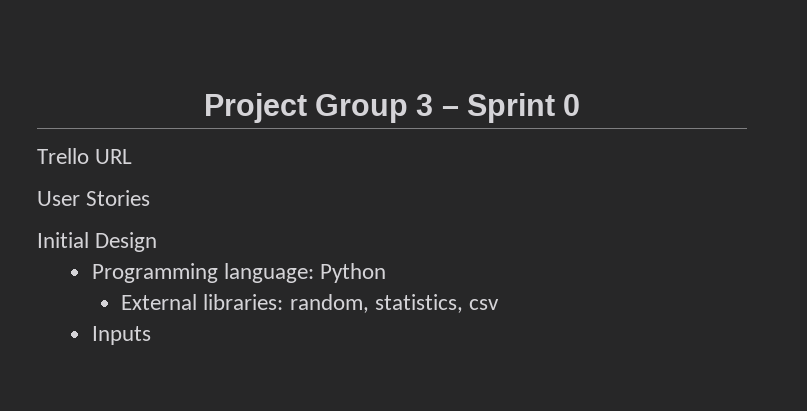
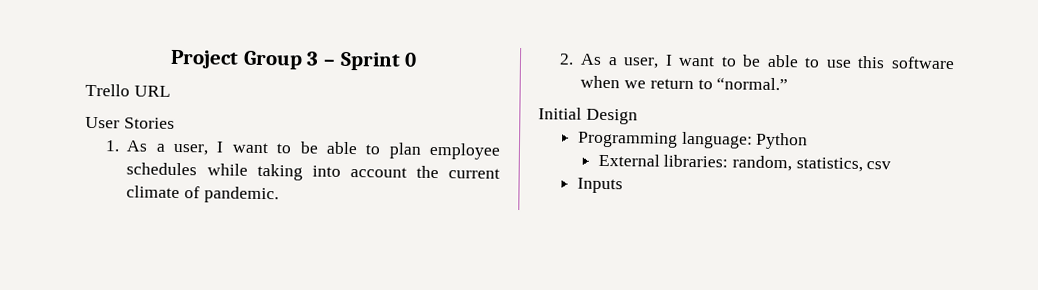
(151, 198) none -> [104,140,502,160] [126,162,500,181] [126,185,279,204] [558,53,955,70] [580,75,789,91] // 1. As a user, I want to be able to plan employee schedules while taking into account the current climate of pandemic. // 2. As a user, I want to be able to use this software when we return to “normal.”

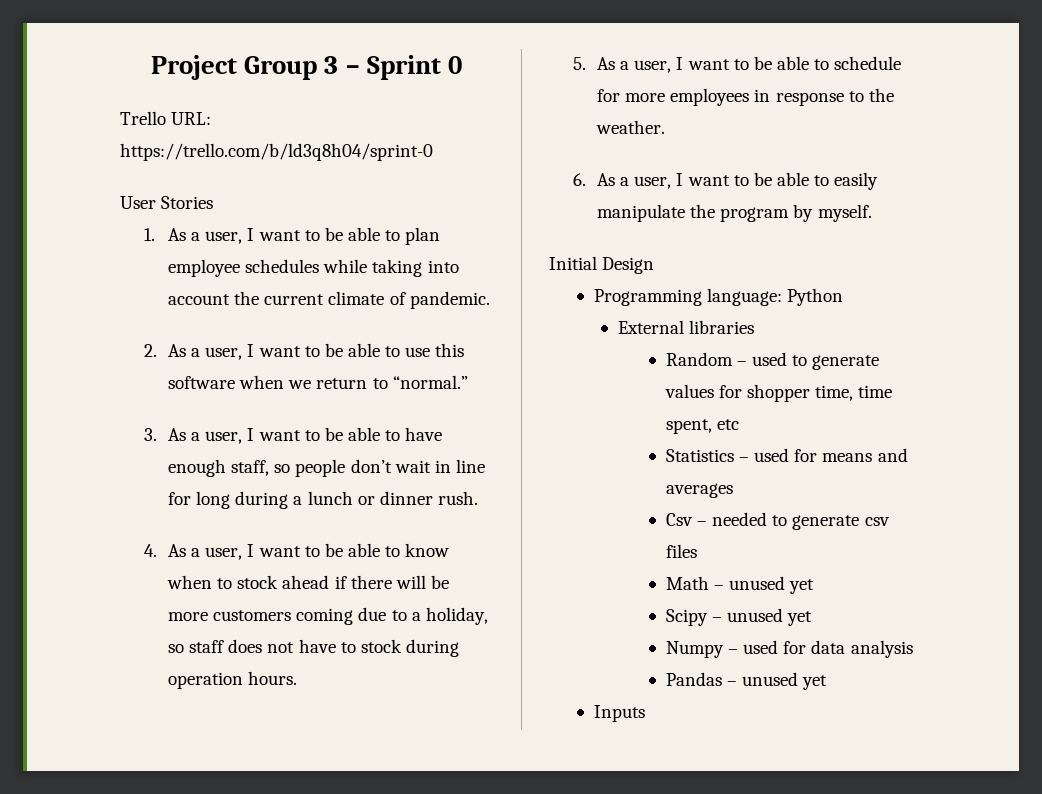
[133,85,171,97] URL -> [171,112,212,125] [120,143,433,161] URL: https://trello.com/b/ld3q8h04/sprint-0
(789, 84) none -> [143,427,443,444] [167,459,485,477] [167,491,478,509] [143,543,450,560] [166,575,449,589] [167,607,488,625] [167,639,459,657] [167,671,298,689] [572,56,902,73] [596,88,894,106] [595,120,665,134] [572,172,879,190] [596,204,872,222] // 3. As a user, I want to be able to have enough staff, so people don’t wait in line for long during a lunch or dinner rush. // 4. As a user, I want to be able to know when to stock ahead if there will be more customers coming due to a holiday, so staff does not have to stock during operation hours. // 5. As a user, I want to be able to schedule for more employees in response to the weather. // 6. As a user, I want to be able to easily manipulate the program by myself.
[663,154,892,173] libraries: random, statistics, csv -> [689,320,755,334] [665,352,880,370] [664,384,893,402] [665,419,740,434] [665,448,908,462] [665,483,733,498] [665,512,890,530] [665,544,697,558] [665,576,815,594] [665,608,813,626] [665,640,913,658] [665,672,828,690] libraries // Random – used to generate values for shopper time, time spent, etc // Statistics – used for means and averages // Csv – needed to generate csv files // Math – unused yet // Scipy – unused yet // Numpy – used for data analysis // Pandas – unused yet

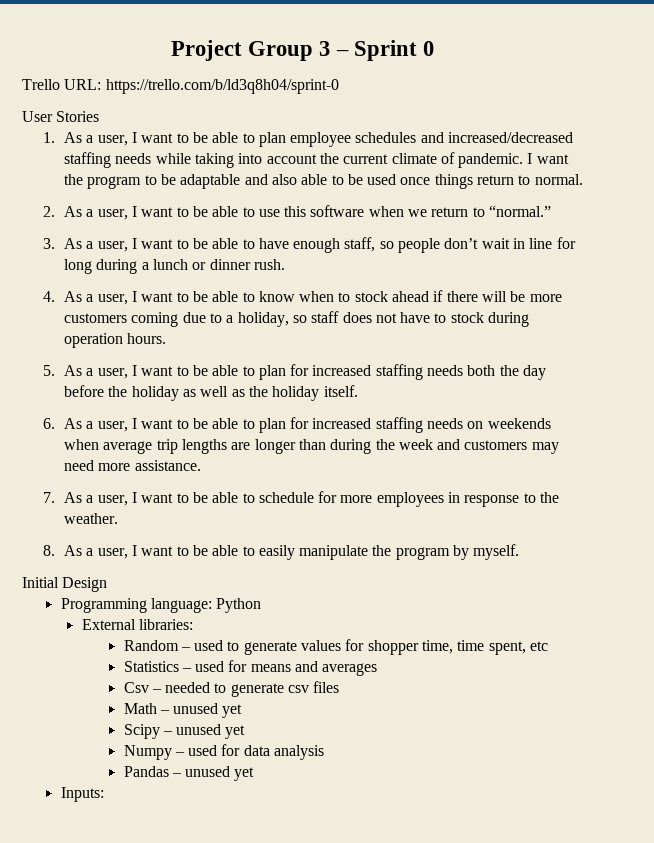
(320, 266) none -> [420,132,574,143] [63,152,152,168] and increased/decreased staffing needs
(490, 300) none -> [527,153,569,164] [63,174,583,189] I want the program to be adaptable and also able to be used once things return to normal.
(830, 64) none -> [258,364,547,380] [63,385,358,401] [42,417,551,433] [63,439,559,454] [63,460,201,471] [42,492,255,506] plan for increased staffing needs both the day before the holiday as well as the holiday itself. // 6. As a user, I want to be able to plan for increased staffing needs on weekends when average trip lengths are longer than during the week and customers may need more assistance. // 7. As a user, I want to be able to
[572,173,586,186] 6. -> [42,545,55,556] 8.
[689,320,755,334] libraries -> [138,619,193,630] libraries:
[593,705,645,722] Inputs -> [60,787,104,802] Inputs:

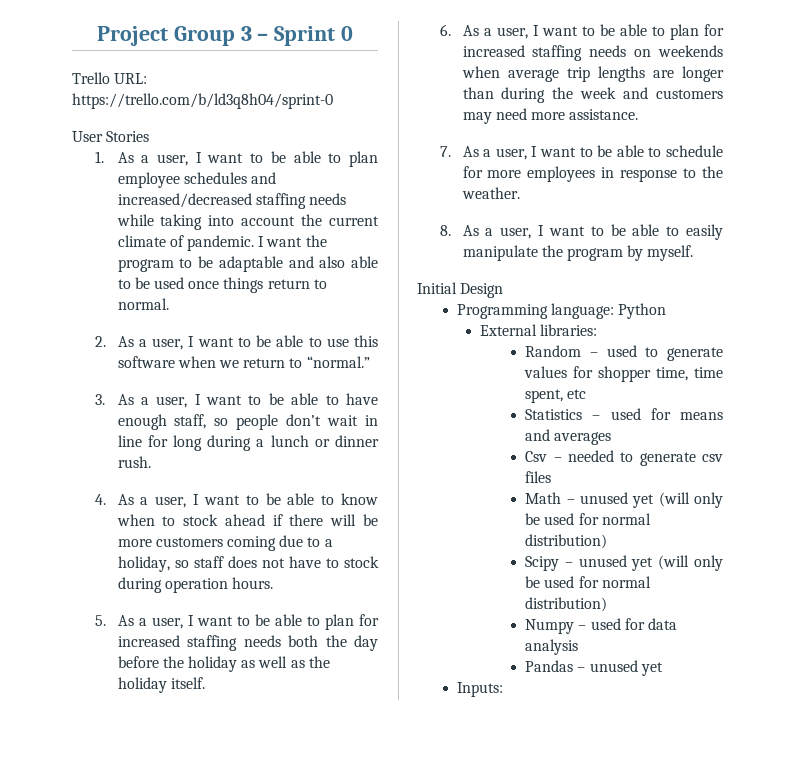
[123,724,246,739] // Scipy – unused yet -> [658,492,723,508] [525,513,651,525] [525,534,608,549] [525,555,723,571] [525,576,651,588] [525,597,608,612] (will only be used for normal distribution) // Scipy – unused yet (will only be used for normal distribution)

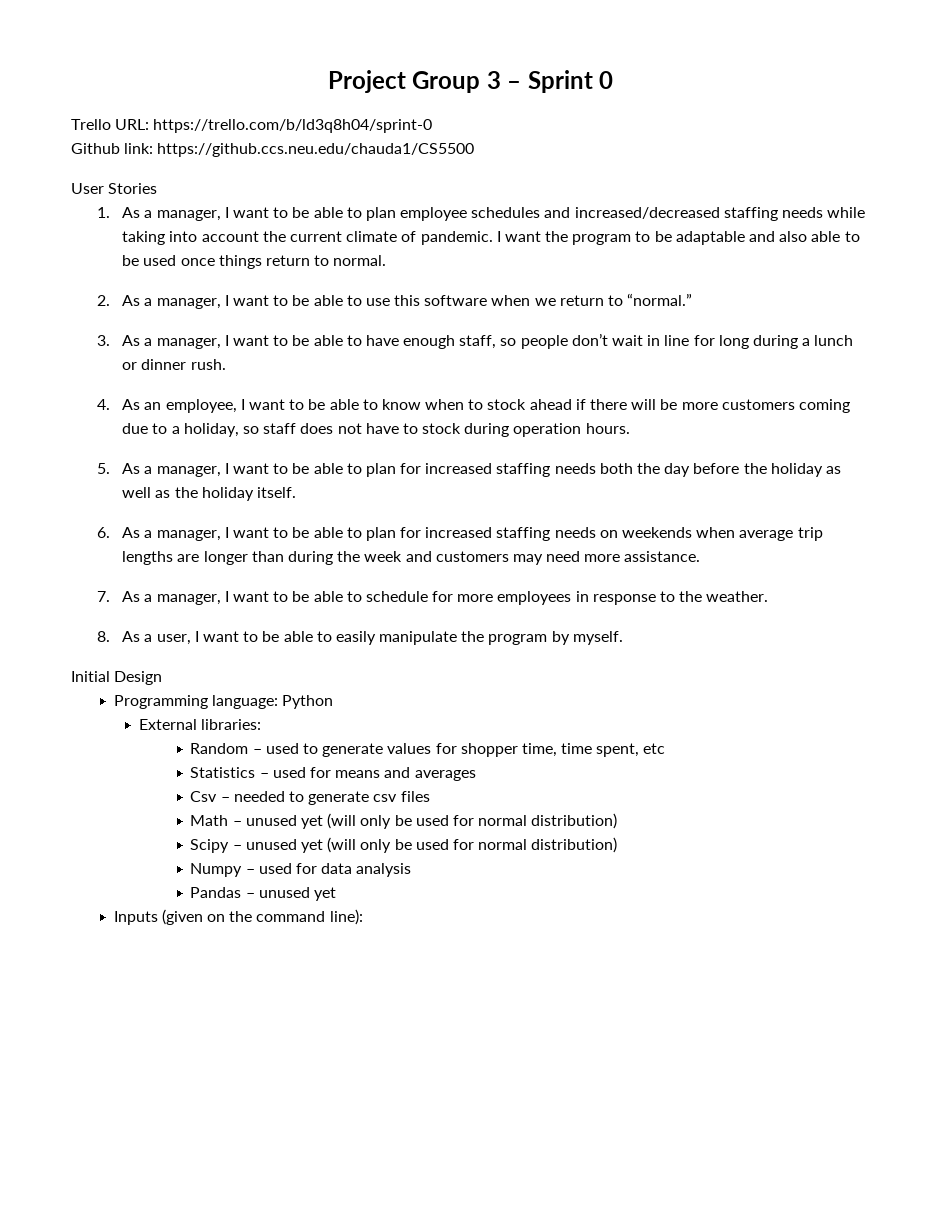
(333, 101) none -> [71,143,475,157] // Github link: https://github.ccs.neu.edu/chauda1/CS5500
[156,154,188,166] user, -> [156,210,221,221] manager,
[152,338,184,350] user, -> [156,298,221,309] manager,
[156,396,188,408] user, -> [156,338,221,349] manager,
[140,496,187,508] a user, -> [144,399,237,413] an employee,
[151,617,183,629] user, -> [156,466,221,477] manager,
[496,27,528,39] user, -> [156,530,221,541] manager,
[495,148,527,160] user, -> [156,594,221,605] manager,
[456,682,503,697] Inputs: -> [113,909,363,925] Inputs (given on the command line):

